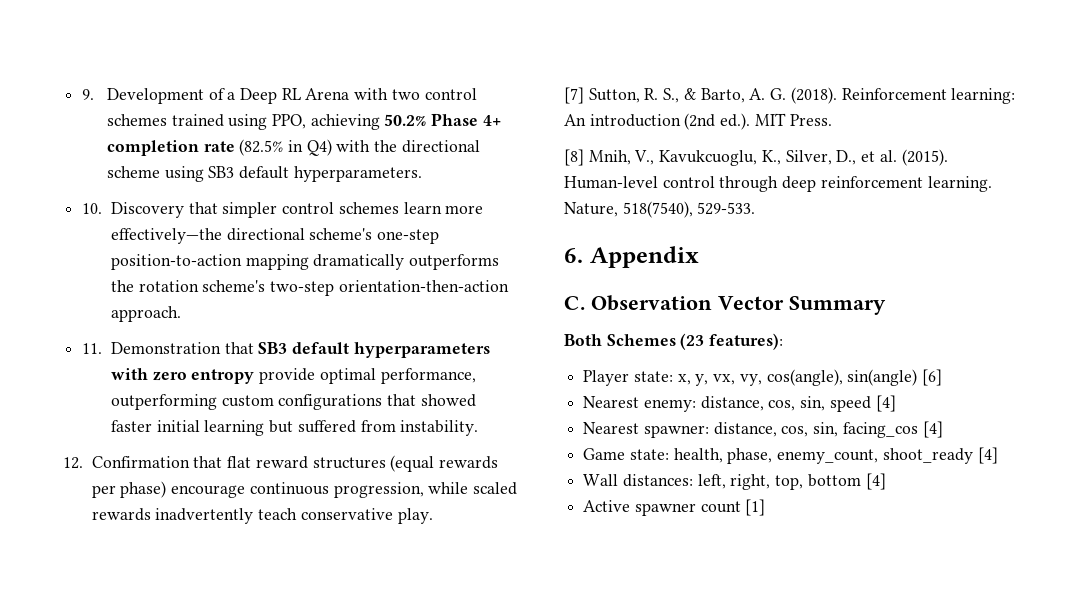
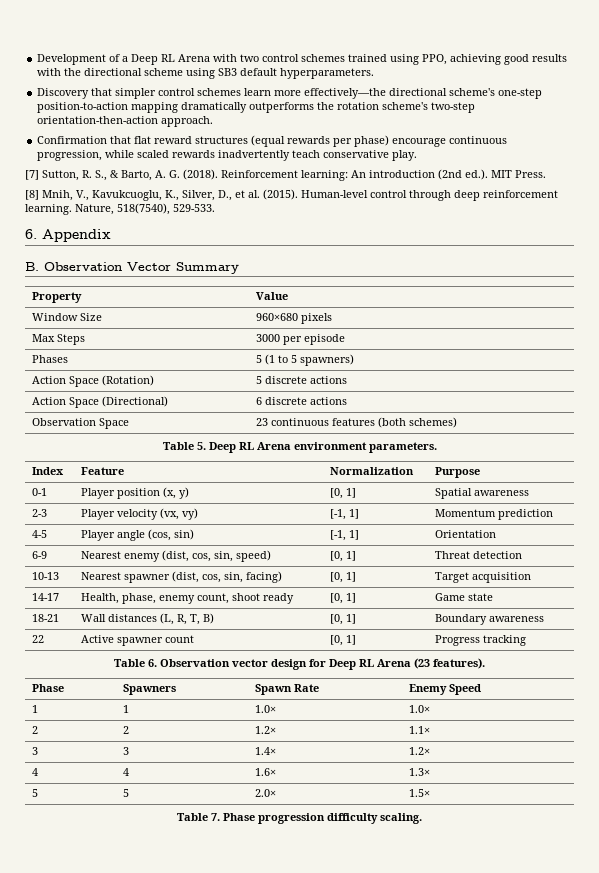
[82,89,95,100] 9. -> (37, 59) none
[384,113,501,126] [106,139,332,156] 50.2% Phase 4+ completion rate (82.5% in Q4) -> [504,54,568,65] good results
[82,203,103,214] 10. -> (375, 73) none
[82,342,490,358] [111,368,476,384] [111,394,476,410] [111,420,479,436] [63,457,83,469] 11. Demonstration that SB3 default hyperparameters with zero entropy provide optimal performance, outperforming custom configurations that showed faster initial learning but suffered from instability. // 12. -> (214, 121) none
[564,296,585,310] C. -> [25,262,39,271] B.
[564,333,784,350] [583,369,943,386] [583,395,896,412] [583,421,943,438] [583,447,998,464] [583,473,886,490] [583,499,766,516] // Both Schemes (23 features): // Player state: x, y, vx, vy, cos(angle), sin(angle) [6] // Nearest enemy: distance, cos, sin, speed [4] // Nearest spawner: distance, cos, sin, facing_cos [4] // Game state: health, phase, enemy_count, shoot_ready [4] // Wall distances: left, right, top, bottom [4] // Active spawner count [1] -> [32,292,83,303] [256,292,289,300] [32,313,103,321] [256,313,333,324] [32,334,86,345] [256,334,346,345] [32,355,69,363] [256,354,355,366] [32,375,155,387] [256,376,348,384] [32,396,169,408] [256,397,348,405] [32,418,130,429] [256,417,458,428] [162,442,437,453] [32,467,65,475] [81,467,125,475] [330,467,415,475] [435,467,481,478] [32,488,48,496] [81,487,190,499] [330,488,357,499] [435,488,530,499] [32,509,48,517] [81,508,199,520] [330,509,360,520] [435,509,554,520] [32,530,48,538] [81,529,195,541] [330,530,360,541] [435,530,497,538] [32,551,48,559] [81,550,272,562] [330,551,357,562] [435,551,523,559] [32,572,60,580] [81,571,283,583] [330,572,357,583] [435,572,532,583] [32,593,60,601] [81,593,295,604] [330,593,357,604] [435,593,494,601] [32,614,60,622] [81,613,215,625] [330,614,357,625] [435,614,545,625] [32,635,45,643] [81,635,195,646] [330,635,357,646] [435,635,527,646] [114,658,485,670] [32,684,65,692] [123,684,177,695] [255,684,320,695] [409,684,482,695] [32,705,39,713] [123,705,130,713] [255,705,277,713] [409,705,431,713] [32,726,39,734] [123,726,130,734] [255,726,277,734] [409,726,431,734] [32,747,39,755] [123,747,130,755] [255,747,277,755] [409,747,431,755] [32,768,39,776] [123,768,130,776] [255,768,277,776] [409,768,431,776] [32,789,39,797] [123,789,130,797] [255,789,277,797] [409,789,431,797] [177,813,422,824] // Property | Value // Window Size | 960×680 pixels // Max Steps | 3000 per episode // Phases | 5 (1 to 5 spawners) // Action Space (Rotation) | 5 discrete actions // Action Space (Directional) | 6 discrete actions // Observation Space | 23 continuous features (both schemes) // Table 5. Deep RL Arena environment parameters. // Index | Feature | Normalization | Purpose // 0-1 | Player position (x, y) | [0, 1] | Spatial awareness // 2-3 | Player velocity (vx, vy) | [-1, 1] | Momentum prediction // 4-5 | Player angle (cos, sin) | [-1, 1] | Orientation // 6-9 | Nearest enemy (dist, cos, sin, speed) | [0, 1] | Threat detection // 10-13 | Nearest spawner (dist, cos, sin, facing) | [0, 1] | Target acquisition // 14-17 | Health, phase, enemy count, shoot ready | [0, 1] | Game state // 18-21 | Wall distances (L, R, T, B) | [0, 1] | Boundary awareness // 22 | Active spawner count | [0, 1] | Progress tracking // Table 6. Observation vector design for Deep RL Arena (23 features). // Phase | Spawners | Spawn Rate | Enemy Speed // 1 | 1 | 1.0× | 1.0× // 2 | 2 | 1.2× | 1.1× // 3 | 3 | 1.4× | 1.2× // 4 | 4 | 1.6× | 1.3× // 5 | 5 | 2.0× | 1.5× // Table 7. Phase progression difficulty scaling.

